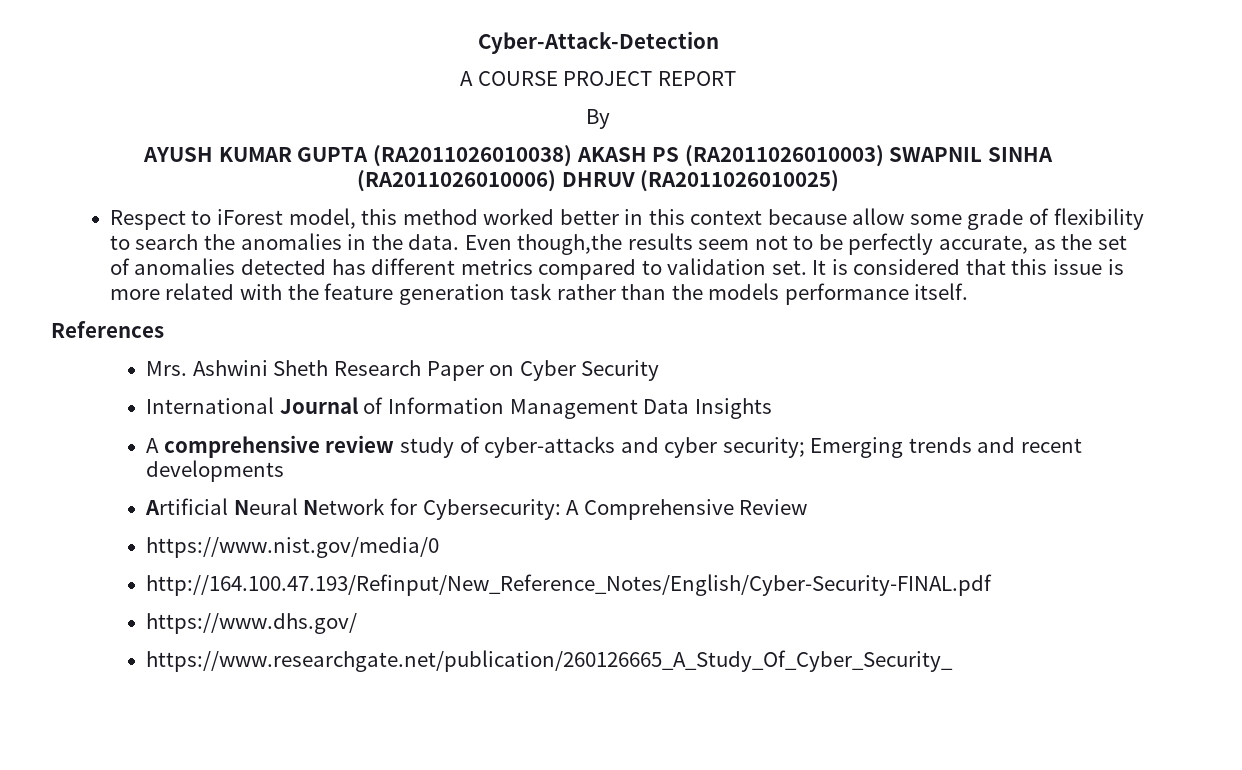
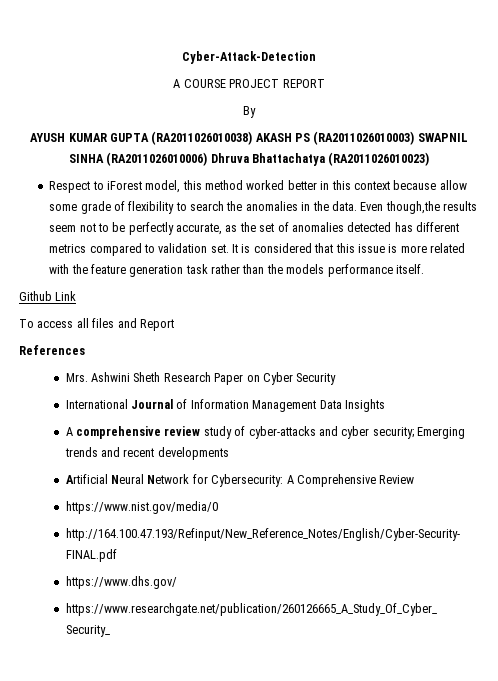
[561,170,840,192] DHRUV (RA2011026010025) -> [210,152,430,166] Dhruva Bhattachatya (RA2011026010023)
(969, 291) none -> [19,291,77,301] [19,318,174,331] // Github Link // To access all files and Report

